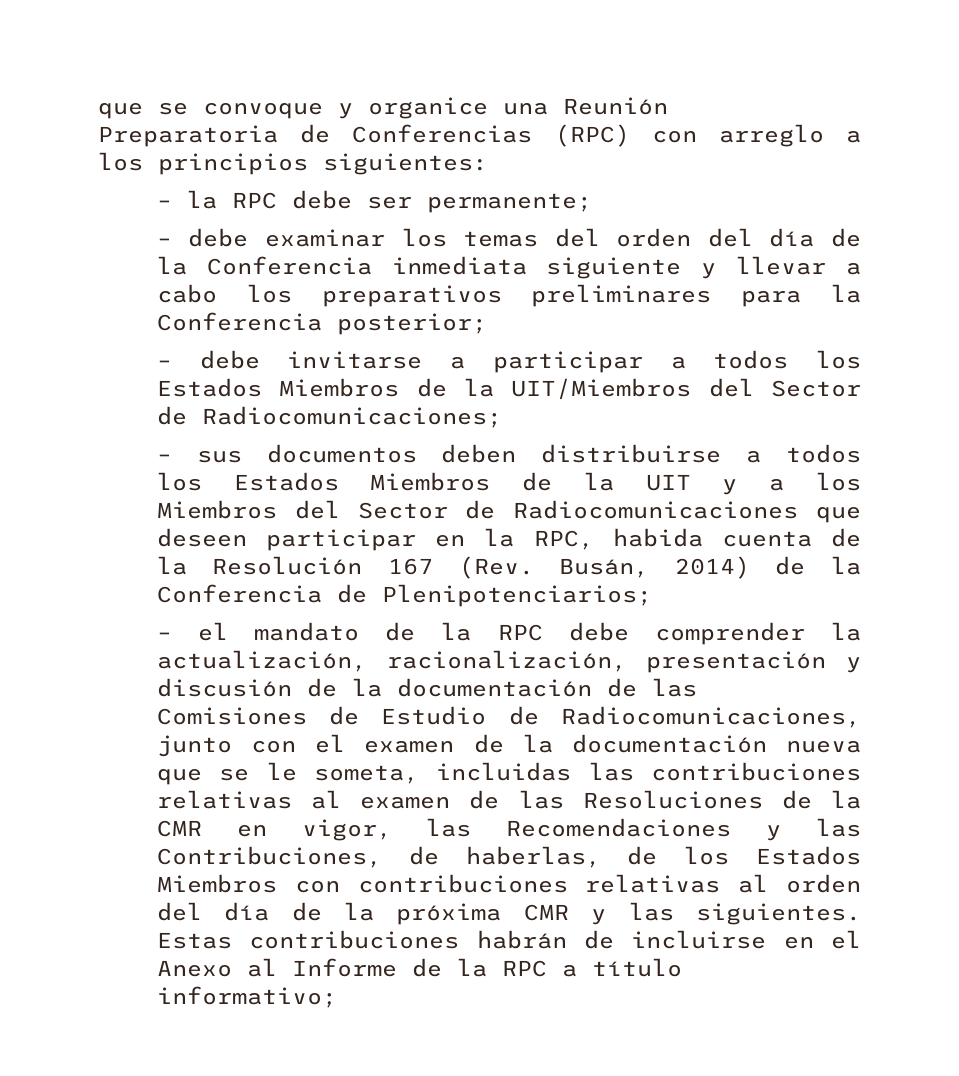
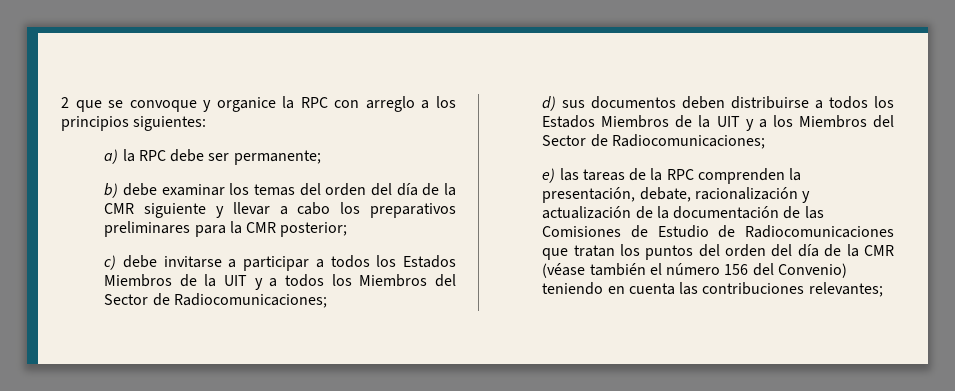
(98, 110) none -> [61,97,69,108] 2
[503,97,668,115] [98,124,630,147] una Reunión Preparatoria de Conferencias (RPC) -> [282,96,328,109] la RPC
[156,200,172,208] – -> [104,149,119,164] a)
[156,238,172,246] – -> [104,183,119,198] b)
[206,256,527,275] Conferencia inmediata -> [104,203,135,214] CMR
[156,312,322,331] Conferencia -> [246,222,277,233] CMR
[156,360,172,368] – -> [104,255,117,270] c)
[511,378,861,400] [156,406,502,428] [156,454,172,462] UIT/Miembros del Sector de Radiocomunicaciones; // – -> [224,274,457,290] [104,293,327,308] [542,96,557,111] UIT y a todos los Miembros del Sector de Radiocomunicaciones; // d)
[513,500,861,523] [156,528,862,551] [156,556,861,579] [156,584,652,607] [156,622,861,645] [156,650,861,673] [156,678,292,697] Radiocomunicaciones que deseen participar en la RPC, habida cuenta de la Resolución 167 (Rev. Busán, 2014) de la Conferencia de Plenipotenciarios; // – el mandato de la RPC debe comprender la actualización, racionalización, presentación y discusión -> [611,134,765,149] [542,168,802,184] [542,187,811,203] [542,206,632,219] Radiocomunicaciones; // e) las tareas de la RPC comprenden la presentación, debate, racionalización y actualización
[561,706,862,728] [156,734,862,757] [156,762,861,785] [156,790,862,809] [156,818,861,841] [156,846,861,868] [156,874,861,893] [156,902,861,925] [156,930,861,949] [156,958,682,977] [156,986,337,1008] Radiocomunicaciones, junto con el examen de la documentación nueva que se le someta, incluidas las contribuciones relativas al examen de las Resoluciones de la CMR en vigor, las Recomendaciones y las Contribuciones, de haberlas, de los Estados Miembros con contribuciones relativas al orden del día de la próxima CMR y las siguientes. Estas contribuciones habrán de incluirse en el Anexo al Informe de la RPC a título informativo; -> [745,225,894,238] [542,244,894,260] [542,263,848,278] [542,282,883,297] Radiocomunicaciones que tratan los puntos del orden del día de la CMR (véase también el número 156 del Convenio) teniendo en cuenta las contribuciones relevantes;

